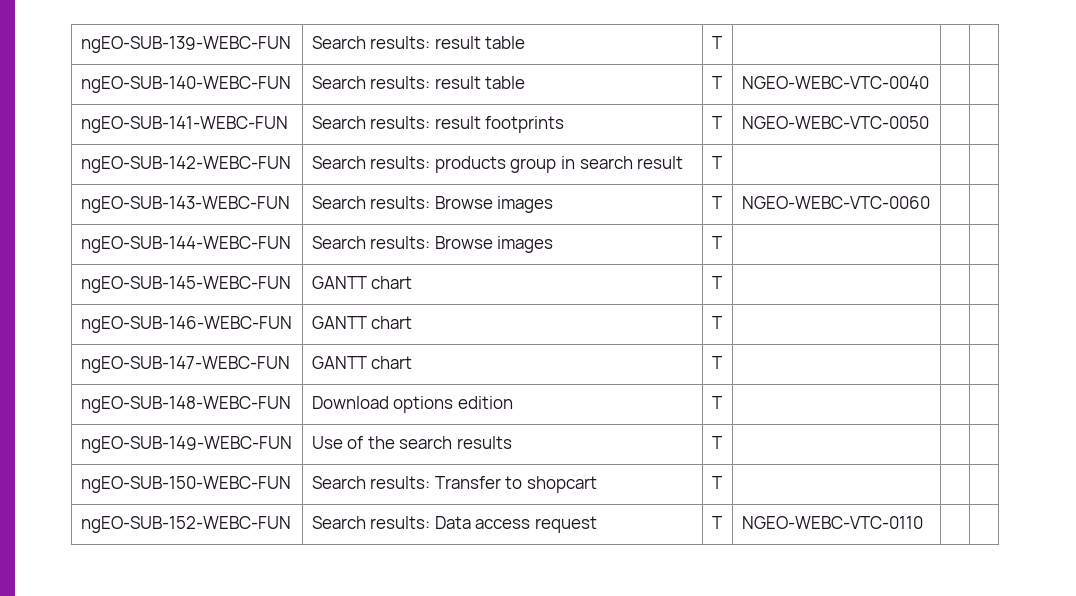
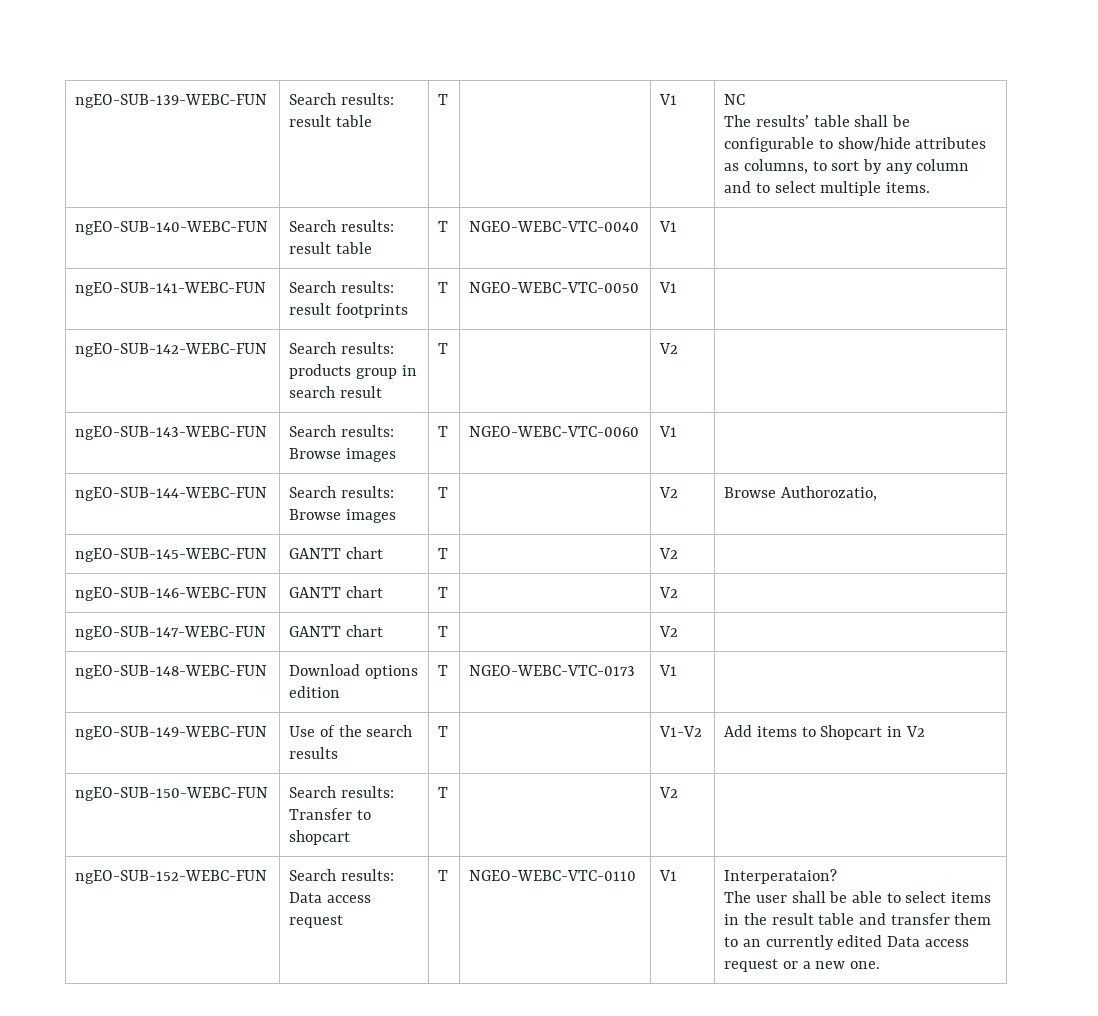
(722, 42) | -> [659,94,678,105] [724,94,746,105] [724,115,911,127] [724,137,987,152] [724,159,970,174] [724,181,931,196] V1 | NC // The results’ table shall be configurable to show/hide attributes as columns, to sort by any column and to select multiple items.
(929, 82) none -> [659,221,678,232] V1
(929, 122) none -> [659,282,678,293] V1
(722, 162) none -> [659,343,679,354] V2
(930, 202) none -> [659,426,678,437] V1
(722, 242) | -> [659,487,679,498] [724,486,877,501] V2 | Browse Authorozatio,
(722, 282) none -> [659,548,679,559] V2
(722, 322) none -> [659,587,679,598] V2
(722, 362) none -> [659,626,679,637] V2
(722, 402) | -> [469,665,636,676] [659,665,678,676] NGEO-WEBC-VTC-0173 | V1
(722, 442) | -> [659,726,703,737] [724,725,925,740] V1-V2 | Add items to Shopcart in V2
(722, 482) none -> [659,787,679,798] V2
(923, 522) | -> [659,870,678,881] [724,869,838,884] [724,891,992,903] [724,913,992,925] [724,935,969,950] [724,959,881,972] V1 | Interperataion? // The user shall be able to select items in the result table and transfer them to an currently edited Data access request or a new one.

